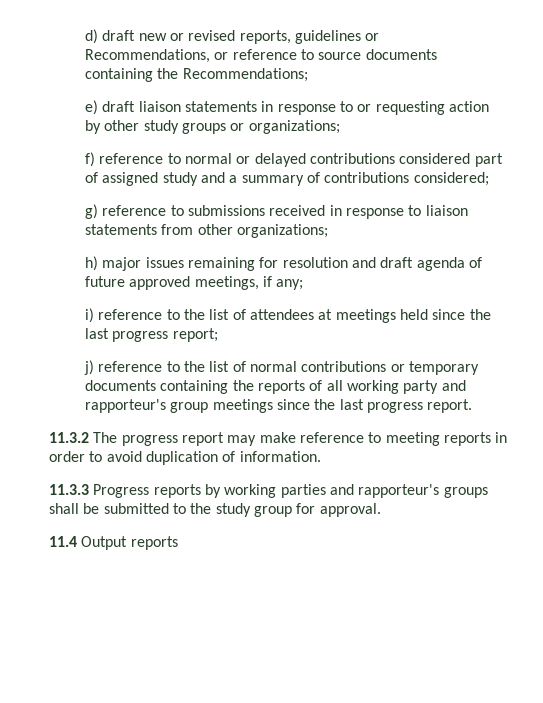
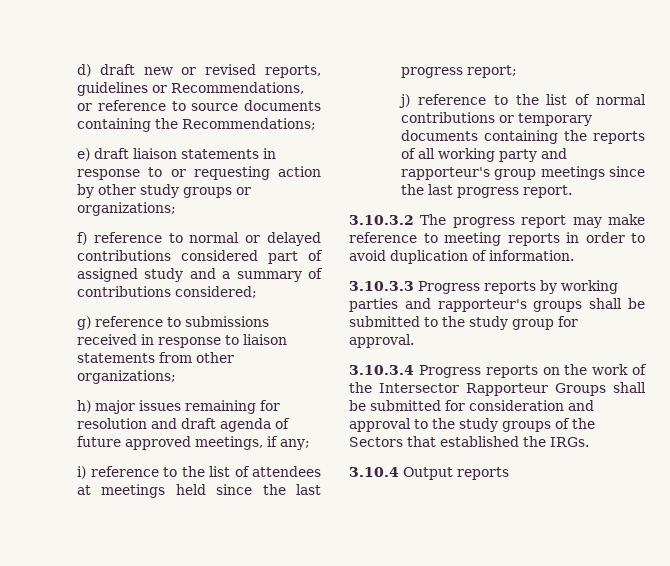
[49,432,89,443] 11.3.2 -> [349,215,414,225] 3.10.3.2
[49,484,89,495] 11.3.3 -> [349,281,414,291] 3.10.3.3
[49,536,77,547] 11.4 -> [349,364,647,378] [349,382,646,396] [349,400,594,411] [349,418,595,432] [349,436,589,447] [349,467,399,477] 3.10.3.4 Progress reports on the work of the Intersector Rapporteur Groups shall be submitted for consideration and approval to the study groups of the Sectors that established the IRGs. // 3.10.4

